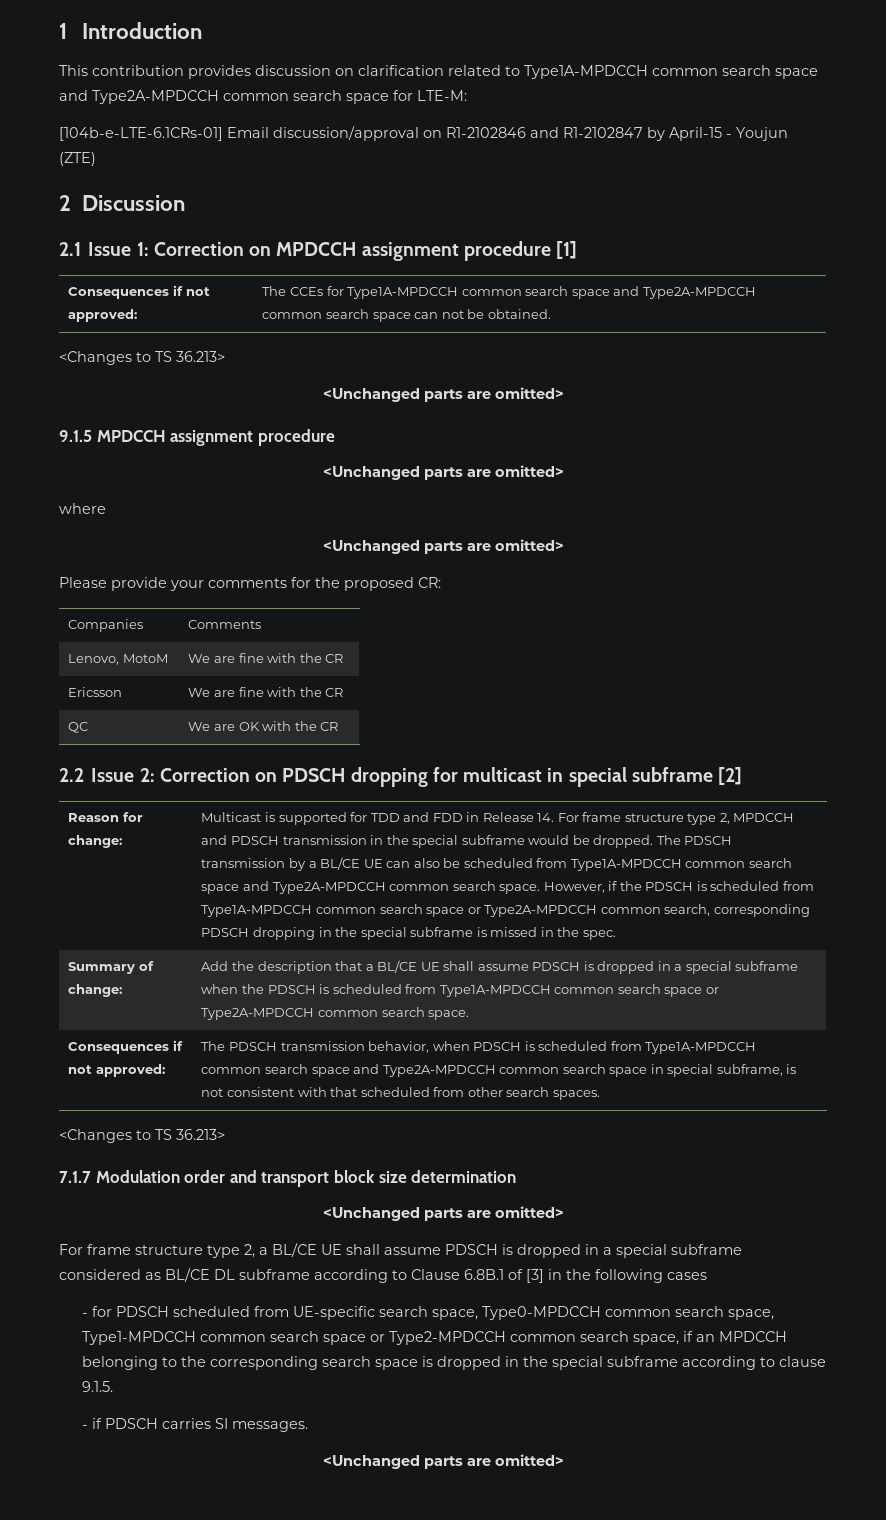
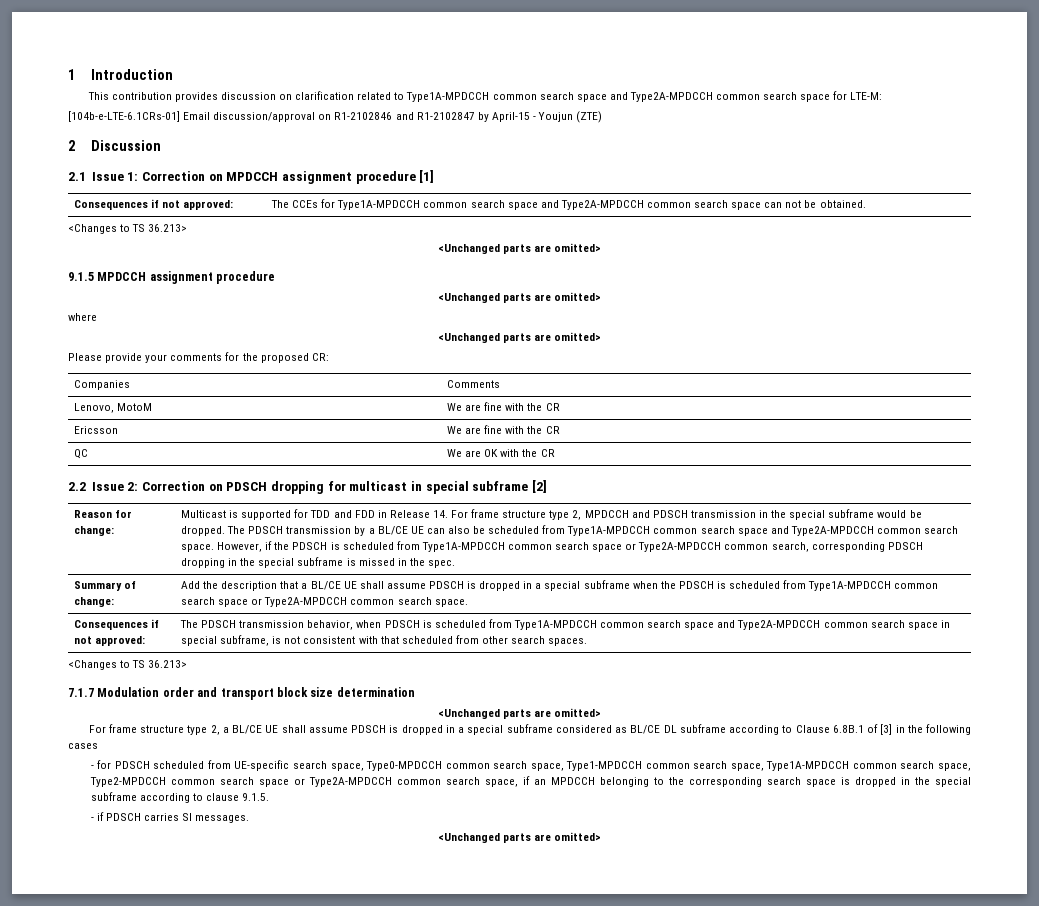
[322,1331,506,1345] space or Type2-MPDCCH -> [730,761,971,771] [89,777,392,787] space, Type1A-MPDCCH common search space, Type2-MPDCCH common search space or Type2A-MPDCCH

